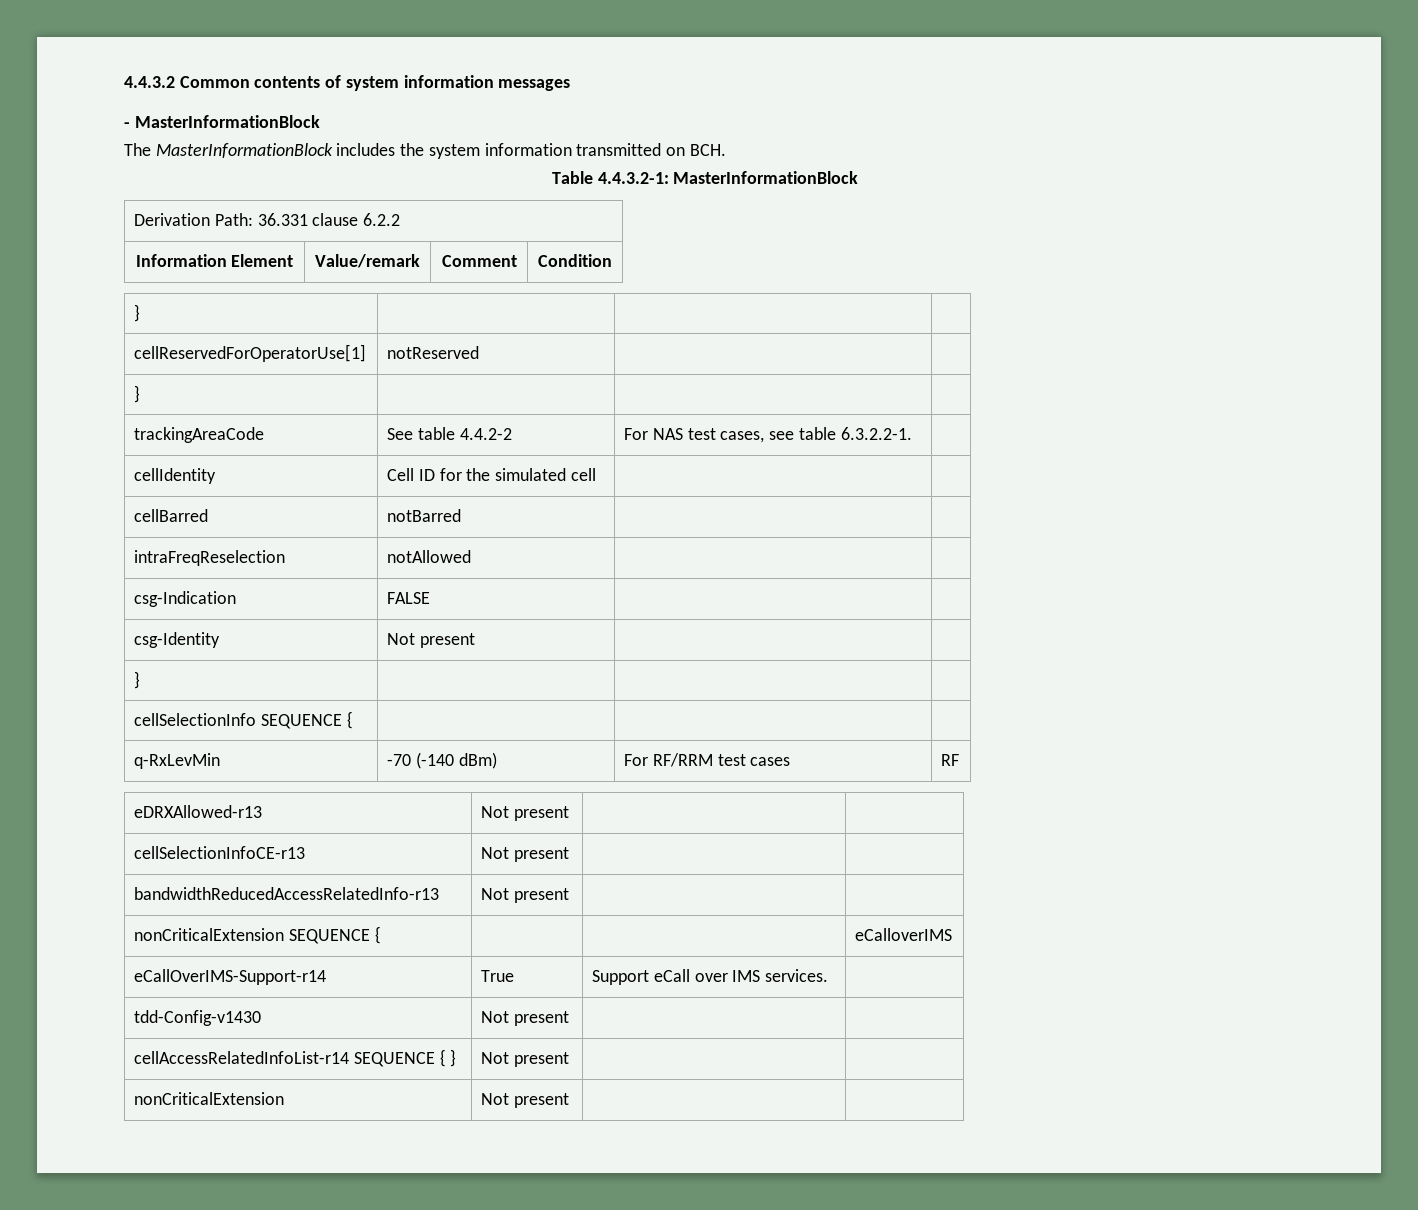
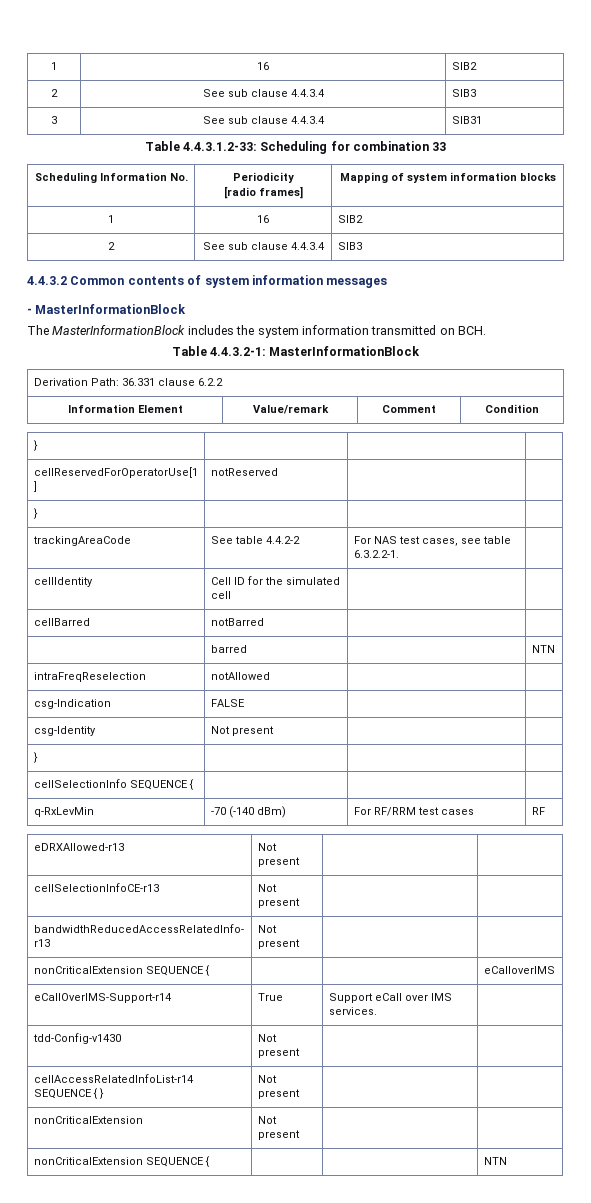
(124, 82) none -> [51,62,57,70] [257,62,269,70] [451,62,477,70] [51,89,58,97] [202,89,325,97] [451,89,476,97] [51,116,57,124] [202,116,325,124] [451,116,482,124] [144,141,447,154] [34,172,188,183] [232,172,294,183] [223,186,303,199] [339,172,556,183] [108,215,114,223] [257,215,269,223] [337,215,363,223] [108,242,115,250] [202,242,325,250] [337,242,362,250] 1 | 16 | SIB2 // 2 | See sub clause 4.4.3.4 | SIB3 // 3 | See sub clause 4.4.3.4 | SIB31 // Table 4.4.3.1.2-33: Scheduling for combination 33 // Scheduling Information No. | Periodicity // [radio frames] | Mapping of system information blocks // 1 | 16 | SIB2 // 2 | See sub clause 4.4.3.4 | SIB3 //
(462, 515) none -> [210,645,247,653] [531,645,555,653] // | barred | | NTN
(569, 1100) none -> [33,1156,210,1167] [483,1157,507,1165] // nonCriticalExtension SEQUENCE { | | | NTN

